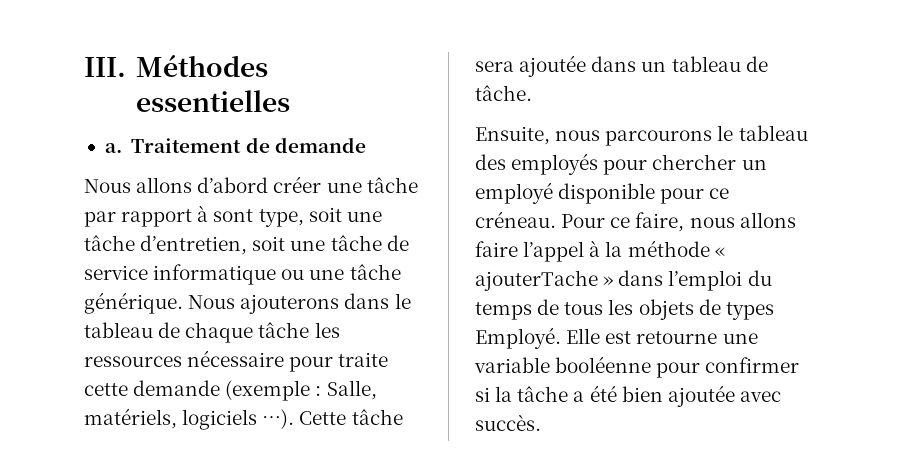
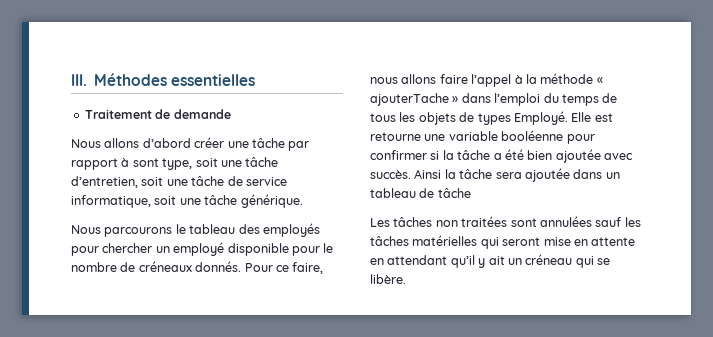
[104,143,122,153] a. -> (255, 80) none
[153,264,305,285] informatique ou -> [71,195,177,208] informatique, soit
[188,293,411,314] [84,322,340,343] [84,350,389,372] [84,380,377,401] [84,408,403,430] [475,55,768,77] [475,85,532,101] [475,126,601,145] Nous ajouterons dans le tableau de chaque tâche les ressources nécessaire pour traite cette demande (exemple : Salle, matériels, logiciels …). Cette tâche sera ajoutée dans un tableau de tâche. // Ensuite, nous -> [71,225,101,234] // Nous
[709,188,730,199] [475,211,556,228] ce créneau. -> [323,243,334,253] [71,261,242,272] le nombre de créneaux donnés.
(541, 422) none -> [414,168,620,182] [370,188,471,198] [370,216,641,227] [370,235,636,249] [370,254,610,268] [370,274,406,284] Ainsi la tâche sera ajoutée dans un tableau de tâche // Les tâches non traitées sont annulées sauf les tâches matérielles qui seront mise en attente en attendant qu’il y ait un créneau qui se libère.

